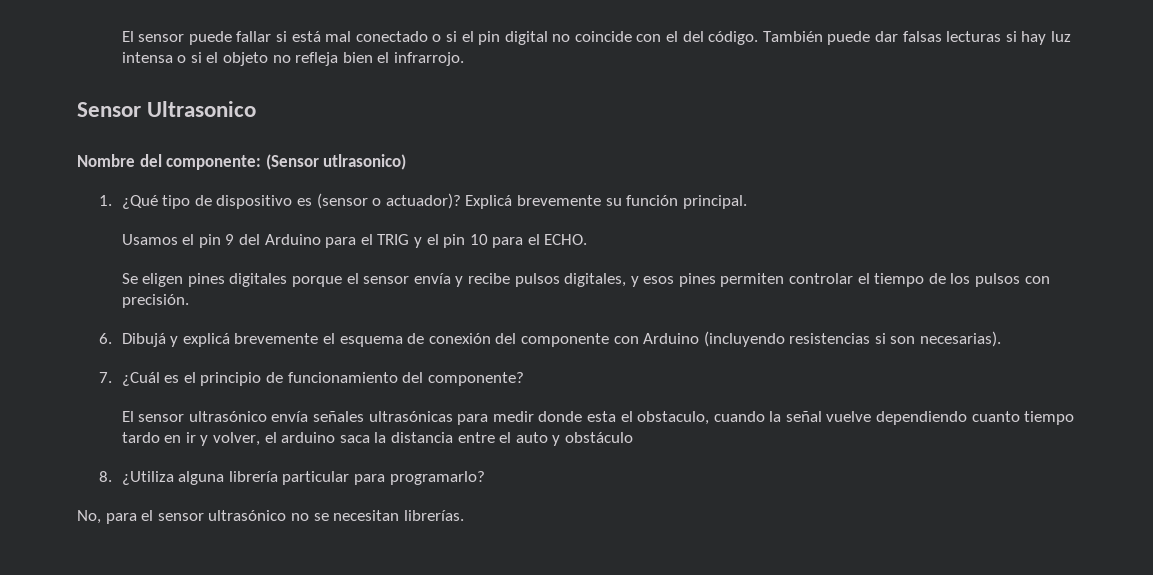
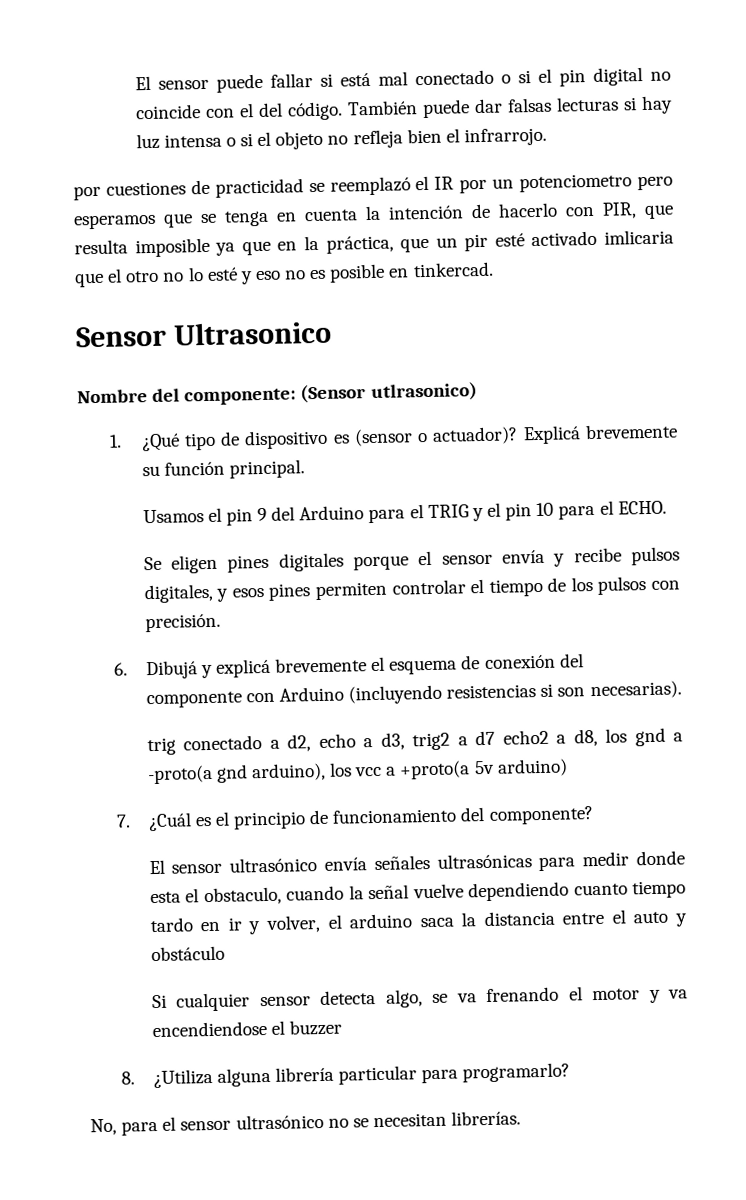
(464, 59) none -> [73,173,674,201] [73,202,674,230] [74,229,674,258] [75,261,494,288] // por cuestiones de practicidad se reemplazó el IR por un potenciometro pero esperamos que se tenga en cuenta la intención de hacerlo con PIR, que resulta imposible ya que en la práctica, que un pir esté activado imlicaria que el otro no lo esté y eso no es posible en tinkercad.
(1002, 339) none -> [146,727,683,756] [146,758,568,785] // trig conectado a d2, echo a d3, trig2 a d7 echo2 a d8, los gnd a -proto(a gnd arduino), los vcc a +proto(a 5v arduino)
(633, 437) none -> [151,986,688,1012] [151,1019,342,1038] // Si cualquier sensor detecta algo, se va frenando el motor y va encendiendose el buzzer

